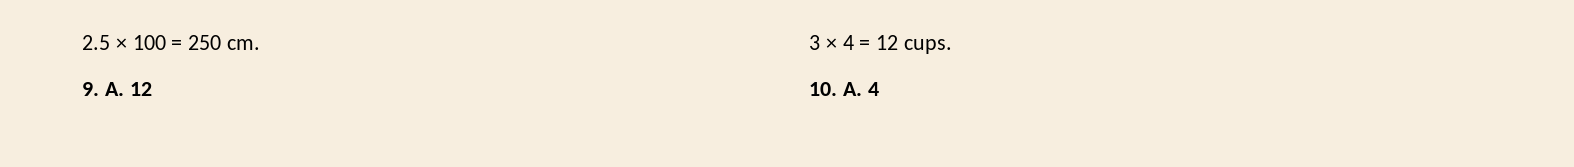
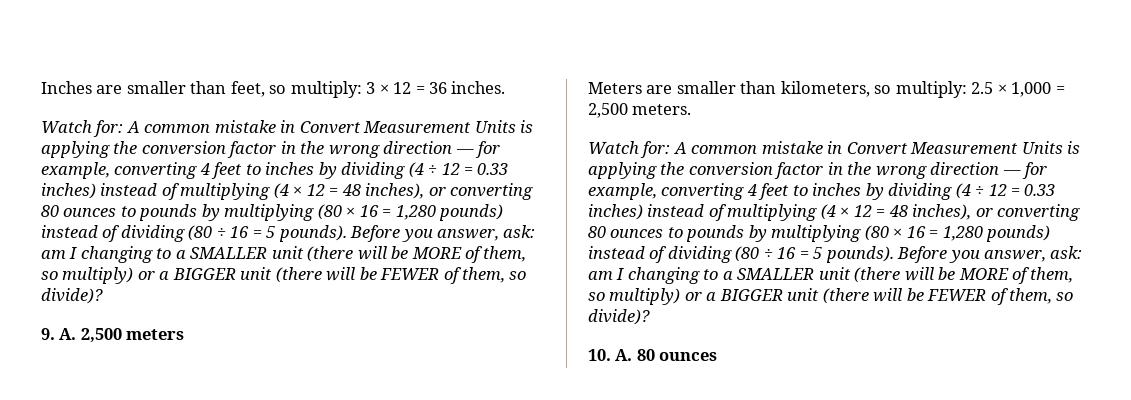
[82,35,261,50] [82,82,152,96] [809,35,953,54] 2.5 × 100 = 250 cm. // 9. A. 12 // 3 × 4 = 12 cups. -> [41,81,506,98] [41,120,534,137] [41,141,501,158] [41,162,509,179] [41,183,534,200] [41,204,504,221] [41,225,536,242] [41,246,527,263] [41,267,527,284] [41,288,103,304] [41,328,185,343] [588,81,1065,98] [588,103,692,118] [588,141,1081,158] [588,162,1048,179] [588,183,1056,200] [588,204,1081,221] [588,225,1051,242] [588,246,1083,263] [588,267,1074,284] [588,288,1074,305] [588,309,650,325] Inches are smaller than feet, so multiply: 3 × 12 = 36 inches. // Watch for: A common mistake in Convert Measurement Units is applying the conversion factor in the wrong direction — for example, converting 4 feet to inches by dividing (4 ÷ 12 = 0.33 inches) instead of multiplying (4 × 12 = 48 inches), or converting 80 ounces to pounds by multiplying (80 × 16 = 1,280 pounds) instead of dividing (80 ÷ 16 = 5 pounds). Before you answer, ask: am I changing to a SMALLER unit (there will be MORE of them, so multiply) or a BIGGER unit (there will be FEWER of them, so divide)? // 9. A. 2,500 meters // Meters are smaller than kilometers, so multiply: 2.5 × 1,000 = 2,500 meters. // Watch for: A common mistake in Convert Measurement Units is applying the conversion factor in the wrong direction — for example, converting 4 feet to inches by dividing (4 ÷ 12 = 0.33 inches) instead of multiplying (4 × 12 = 48 inches), or converting 80 ounces to pounds by multiplying (80 × 16 = 1,280 pounds) instead of dividing (80 ÷ 16 = 5 pounds). Before you answer, ask: am I changing to a SMALLER unit (there will be MORE of them, so multiply) or a BIGGER unit (there will be FEWER of them, so divide)?
[867,82,879,96] 4 -> [636,349,718,361] 80 ounces

